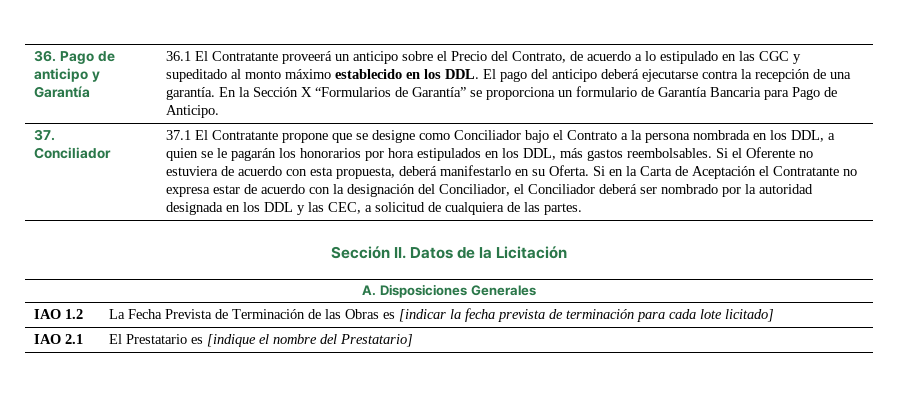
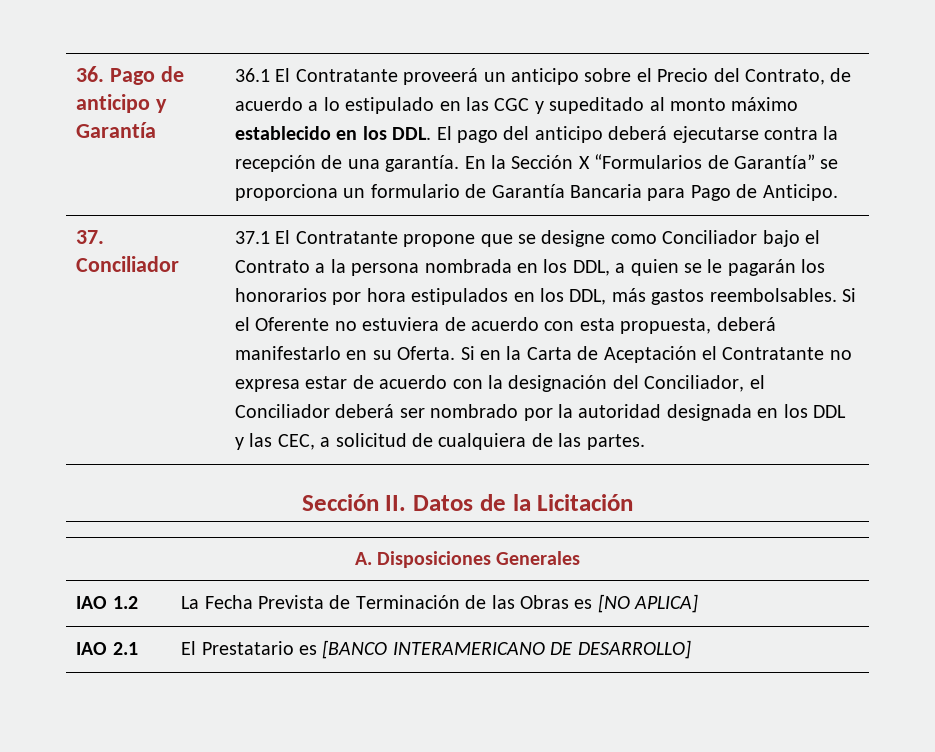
[399,308,775,322] [indicar la fecha prevista de terminación para cada lote licitado] -> [597,594,699,613] [NO APLICA]
[207,334,414,347] [indique el nombre del Prestatario] -> [322,640,691,659] [BANCO INTERAMERICANO DE DESARROLLO]

